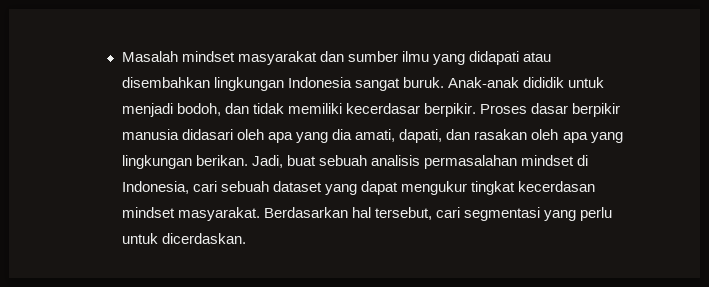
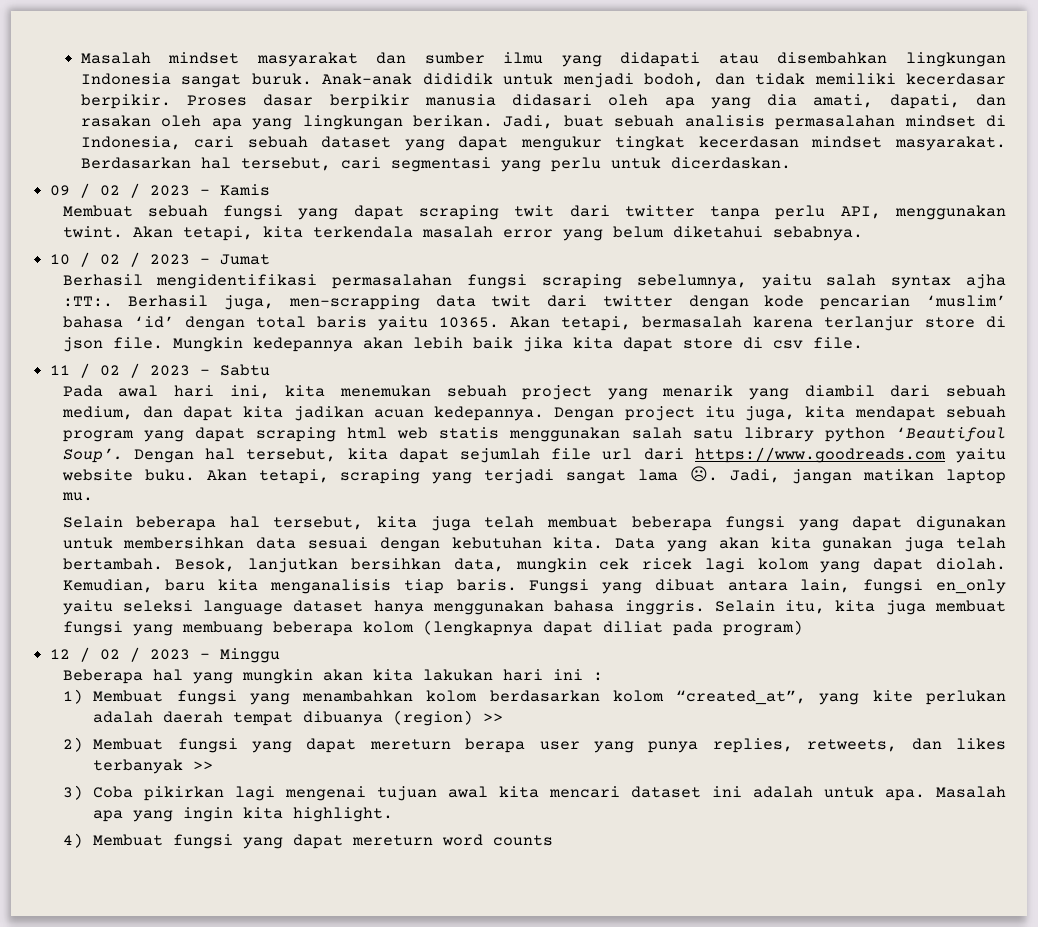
(247, 238) none -> [50,183,271,198] [62,205,1006,220] [62,226,863,241] [50,252,271,267] [62,274,1007,289] [62,295,1007,310] [62,316,1006,331] [62,337,863,352] [50,363,271,378] [62,385,1006,400] [61,406,1007,421] [62,427,1007,442] [62,447,1006,463] [61,466,1006,484] [61,492,93,501] [62,516,1007,531] [62,537,1007,552] [62,558,1007,573] [62,579,1006,594] [62,600,1006,615] [62,620,803,636] [50,647,281,663] [62,669,603,684] [62,689,1007,705] [93,710,504,726] [62,737,1007,753] [93,759,214,774] [62,785,1007,801] [93,807,394,822] [62,833,554,849] // 09 / 02 / 2023 – Kamis // Membuat sebuah fungsi yang dapat scraping twit dari twitter tanpa perlu API, menggunakan twint. Akan tetapi, kita terkendala masalah error yang belum diketahui sebabnya. // 10 / 02 / 2023 – Jumat // Berhasil mengidentifikasi permasalahan fungsi scraping sebelumnya, yaitu salah syntax ajha :TT:. Berhasil juga, men-scrapping data twit dari twitter dengan kode pencarian ‘muslim’ bahasa ‘id’ dengan total baris yaitu 10365. Akan tetapi, bermasalah karena terlanjur store di json file. Mungkin kedepannya akan lebih baik jika kita dapat store di csv file. // 11 / 02 / 2023 – Sabtu // Pada awal hari ini, kita menemukan sebuah project yang menarik yang diambil dari sebuah medium, dan dapat kita jadikan acuan kedepannya. Dengan project itu juga, kita mendapat sebuah program yang dapat scraping html web statis menggunakan salah satu library python ‘Beautifoul Soup’. Dengan hal tersebut, kita dapat sejumlah file url dari https://www.goodreads.com yaitu website buku. Akan tetapi, scraping yang terjadi sangat lama ☹. Jadi, jangan matikan laptop mu. // Selain beberapa hal tersebut, kita juga telah membuat beberapa fungsi yang dapat digunakan untuk membersihkan data sesuai dengan kebutuhan kita. Data yang akan kita gunakan juga telah bertambah. Besok, lanjutkan bersihkan data, mungkin cek ricek lagi kolom yang dapat diolah. Kemudian, baru kita menganalisis tiap baris. Fungsi yang dibuat antara lain, fungsi en_only yaitu seleksi language dataset hanya menggunakan bahasa inggris. Selain itu, kita juga membuat fungsi yang membuang beberapa kolom (lengkapnya dapat diliat pada program) // 12 / 02 / 2023 – Minggu // Beberapa hal yang mungkin akan kita lakukan hari ini : // 1) Membuat fungsi yang menambahkan kolom berdasarkan kolom “created_at”, yang kite perlukan adalah daerah tempat dibuanya (region) >> // 2) Membuat fungsi yang dapat mereturn berapa user yang punya replies, retweets, dan likes terbanyak >> // 3) Coba pikirkan lagi mengenai tujuan awal kita mencari dataset ini adalah untuk apa. Masalah apa yang ingin kita highlight. // 4) Membuat fungsi yang dapat mereturn word counts

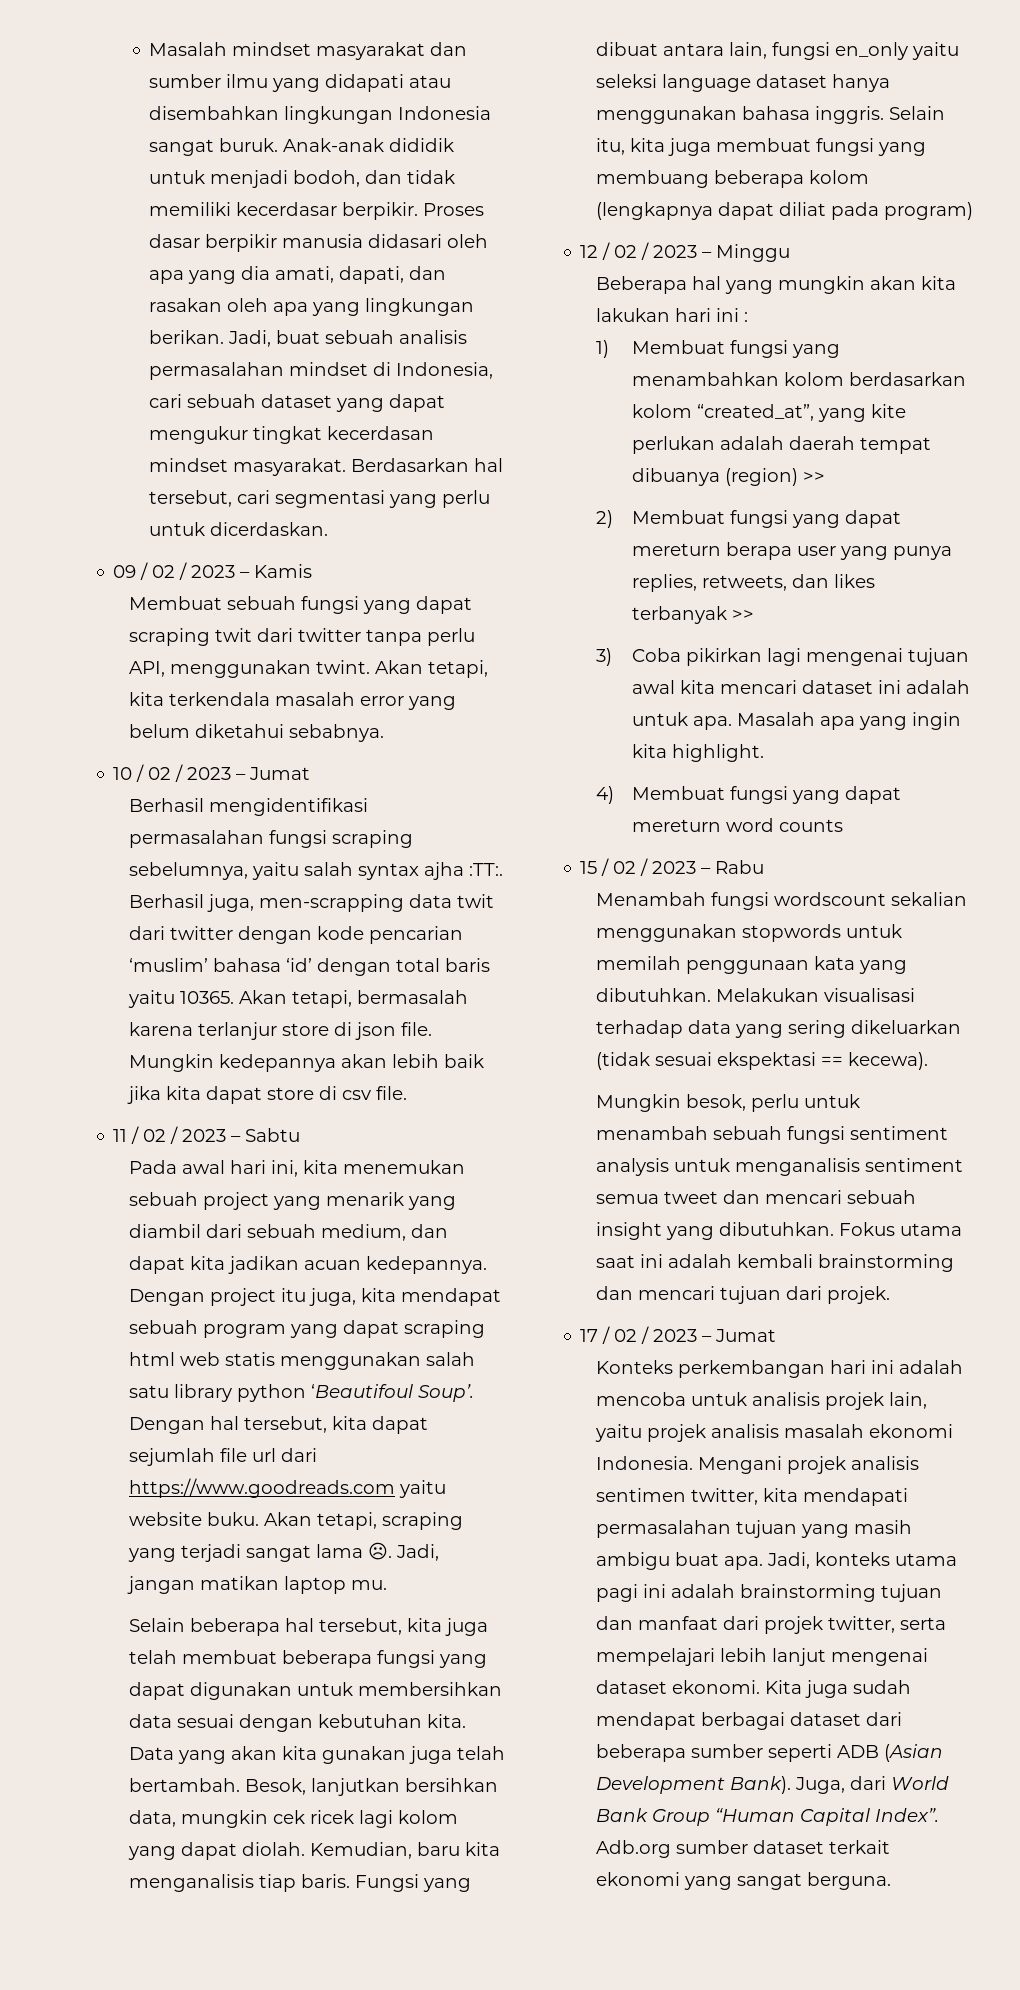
(554, 840) none -> [580,858,765,876] [595,892,967,910] [595,924,902,942] [595,956,907,974] [595,988,915,1002] [595,1020,961,1038] [595,1052,928,1070] [595,1094,860,1112] [595,1126,948,1144] [595,1158,963,1176] [595,1190,916,1204] [595,1222,962,1240] [595,1254,954,1272] [595,1286,890,1304] [580,1326,777,1344] [595,1360,963,1378] [595,1392,927,1410] [594,1424,953,1442] [595,1456,919,1474] [595,1488,908,1506] [595,1520,912,1538] [595,1552,957,1570] [595,1584,942,1602] [595,1616,946,1634] [595,1648,928,1666] [595,1680,911,1698] [595,1712,902,1730] [595,1744,943,1762] [595,1776,949,1794] [595,1808,939,1826] [595,1840,890,1858] [595,1872,891,1890] // 15 / 02 / 2023 – Rabu // Menambah fungsi wordscount sekalian menggunakan stopwords untuk memilah penggunaan kata yang dibutuhkan. Melakukan visualisasi terhadap data yang sering dikeluarkan (tidak sesuai ekspektasi == kecewa). // Mungkin besok, perlu untuk menambah sebuah fungsi sentiment analysis untuk menganalisis sentiment semua tweet dan mencari sebuah insight yang dibutuhkan. Fokus utama saat ini adalah kembali brainstorming dan mencari tujuan dari projek. // 17 / 02 / 2023 – Jumat // Konteks perkembangan hari ini adalah mencoba untuk analisis projek lain, yaitu projek analisis masalah ekonomi Indonesia. Mengani projek analisis sentimen twitter, kita mendapati permasalahan tujuan yang masih ambigu buat apa. Jadi, konteks utama pagi ini adalah brainstorming tujuan dan manfaat dari projek twitter, serta mempelajari lebih lanjut mengenai dataset ekonomi. Kita juga sudah mendapat berbagai dataset dari beberapa sumber seperti ADB (Asian Development Bank). Juga, dari World Bank Group “Human Capital Index”. Adb.org sumber dataset terkait ekonomi yang sangat berguna.

